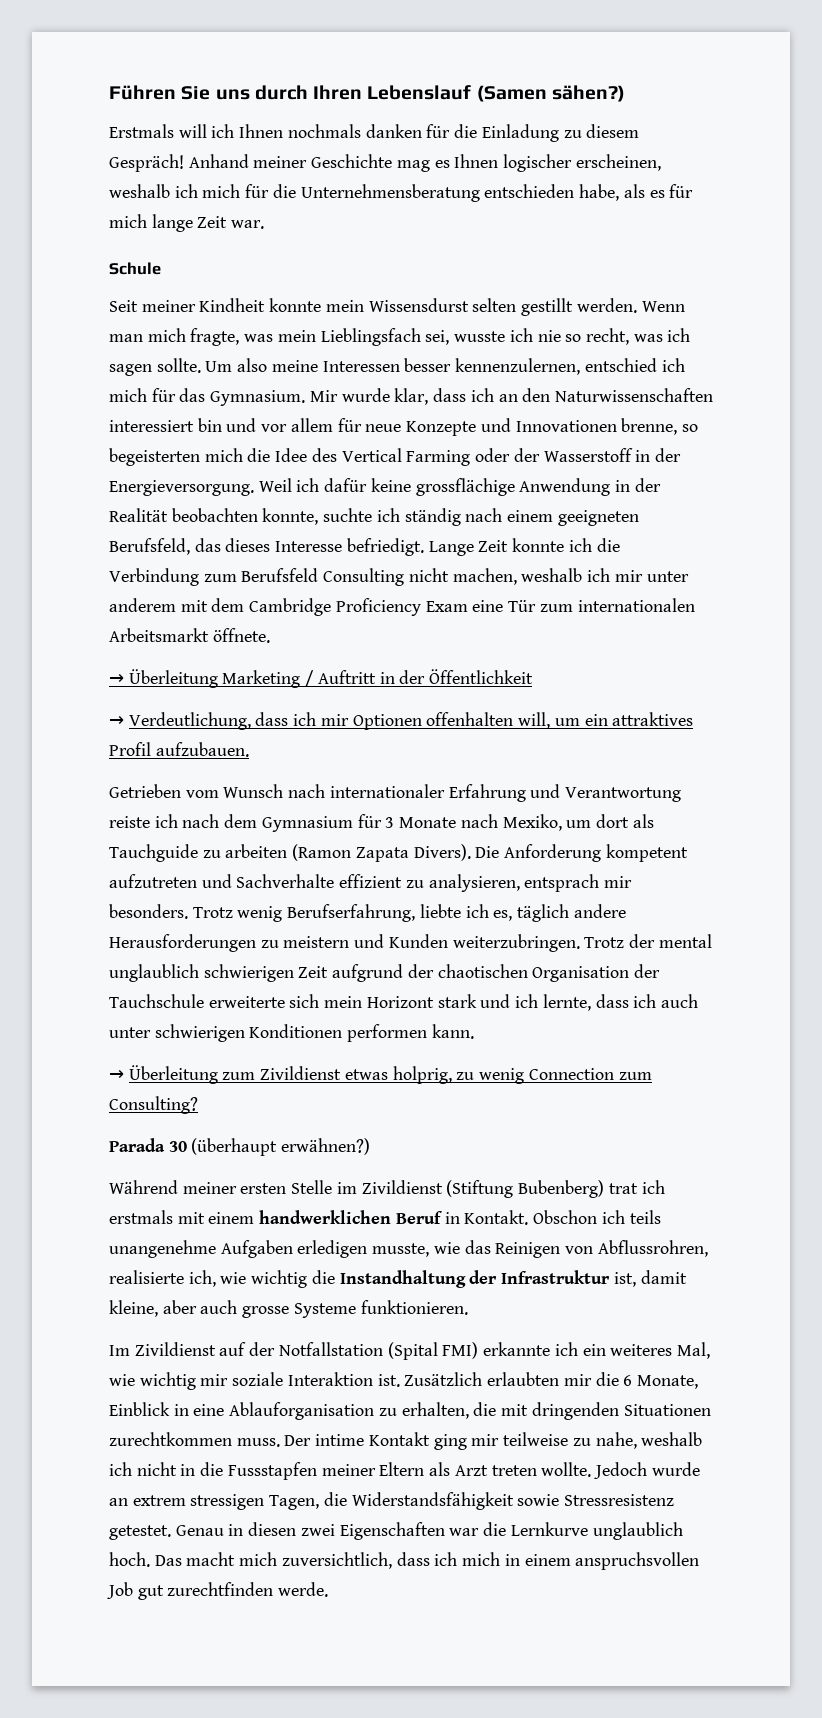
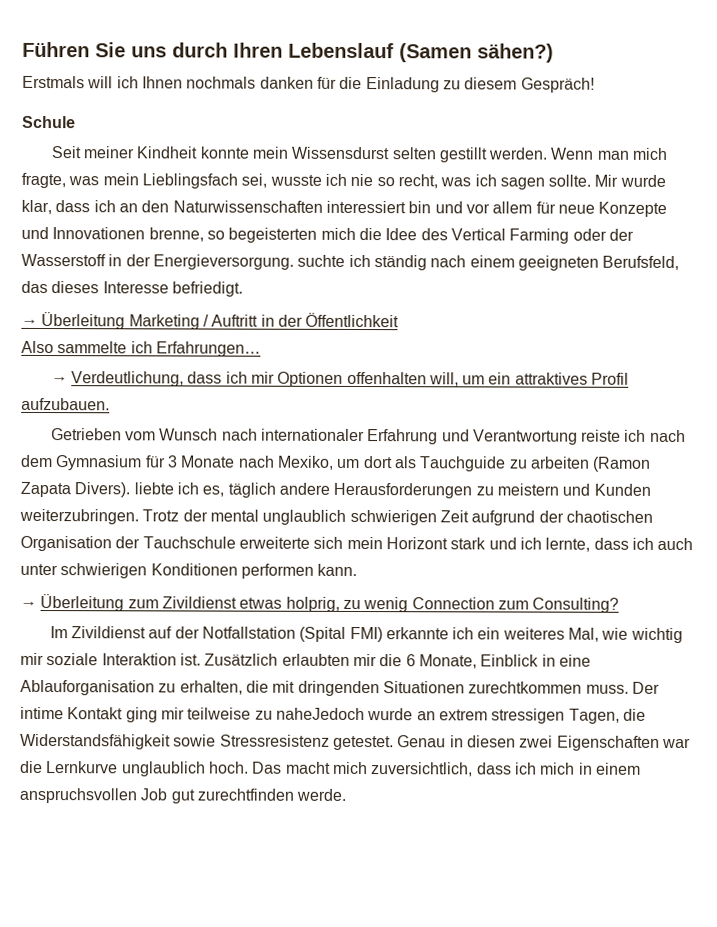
[188,154,661,172] [109,184,694,202] [109,214,265,232] Anhand meiner Geschichte mag es Ihnen logischer erscheinen, weshalb ich mich für die Unternehmensberatung entschieden habe, als es für mich lange Zeit war. -> (595, 85) none
[205,358,685,375] [109,388,306,406] Um also meine Interessen besser kennenzulernen, entschied ich mich für das Gymnasium. -> (592, 180) none
[258,478,661,496] [109,508,319,525] Weil ich dafür keine grossflächige Anwendung in der Realität beobachten konnte, -> (294, 262) none
[428,538,620,556] [109,568,689,586] [109,598,695,616] [109,628,270,643] Lange Zeit konnte ich die Verbindung zum Berufsfeld Consulting nicht machen, weshalb ich mir unter anderem mit dem Cambridge Proficiency Exam eine Tür zum internationalen Arbeitsmarkt öffnete. -> (243, 289) none
(534, 676) none -> [21,340,261,357] // Also sammelte ich Erfahrungen…
[475,844,688,862] [109,874,633,892] [109,904,416,922] Die Anforderung kompetent aufzutreten und Sachverhalte effizient zu analysieren, entsprach mir besonders. Trotz wenig Berufserfahrung, -> (131, 490) none
[109,1138,371,1156] [109,1180,665,1198] [109,1210,661,1225] [109,1240,708,1258] [109,1270,687,1288] [109,1300,468,1318] // Parada 30 (überhaupt erwähnen?) // Während meiner ersten Stelle im Zivildienst (Stiftung Bubenberg) trat ich erstmals mit einem handwerklichen Beruf in Kontakt. Obschon ich teils unangenehme Aufgaben erledigen musste, wie das Reinigen von Abflussrohren, realisierte ich, wie wichtig die Instandhaltung der Infrastruktur ist, damit kleine, aber auch grosse Systeme funktionieren. -> (620, 605) none
[595,1432,703,1449] [109,1462,647,1480] nahe, weshalb ich nicht in die Fussstapfen meiner Eltern als Arzt treten wollte. Jedoch -> [275,707,365,721] naheJedoch

